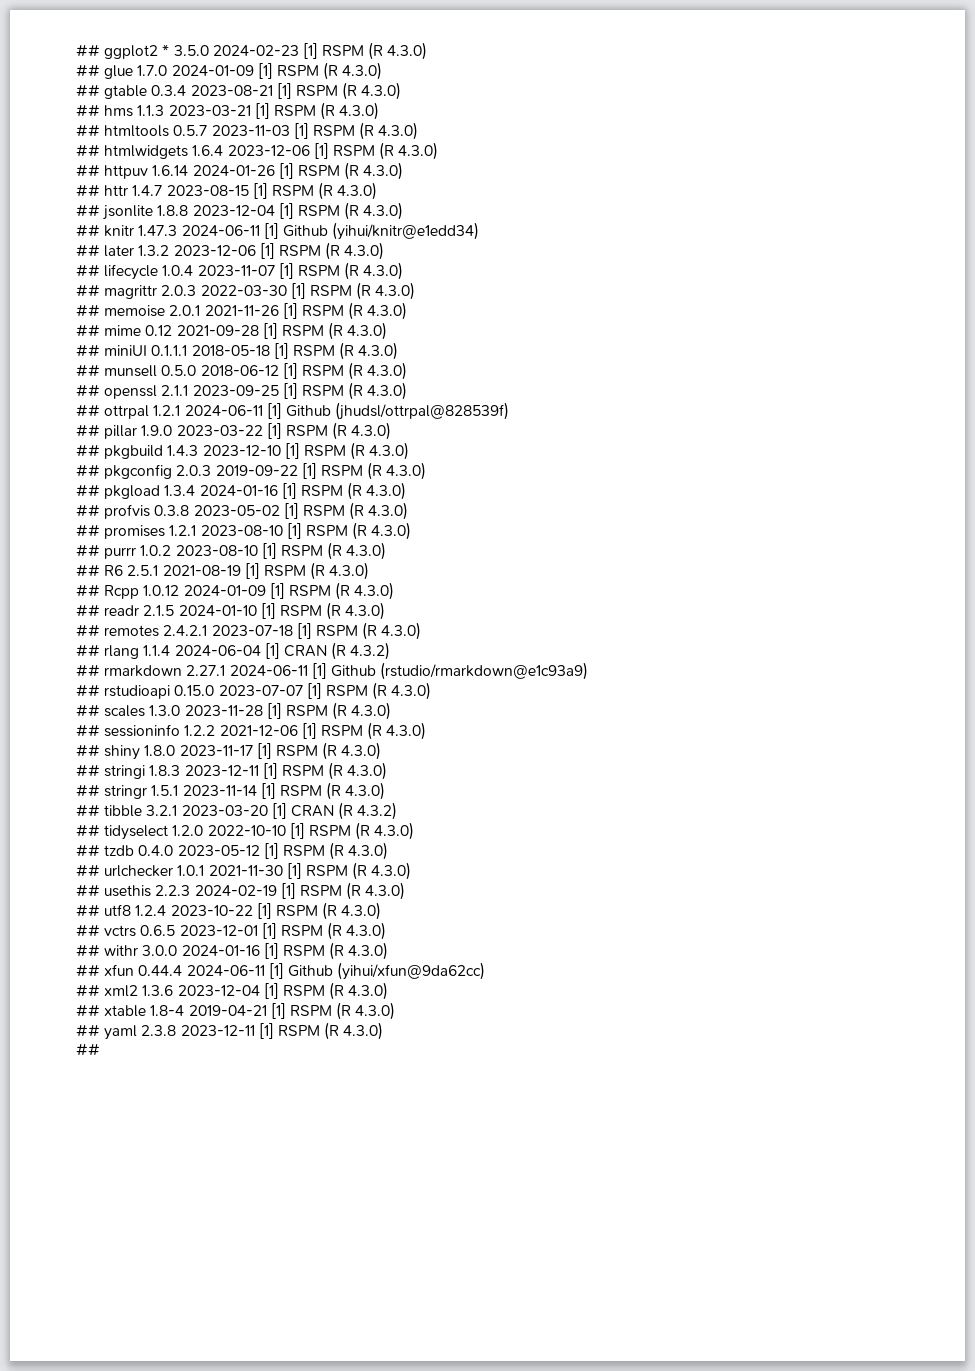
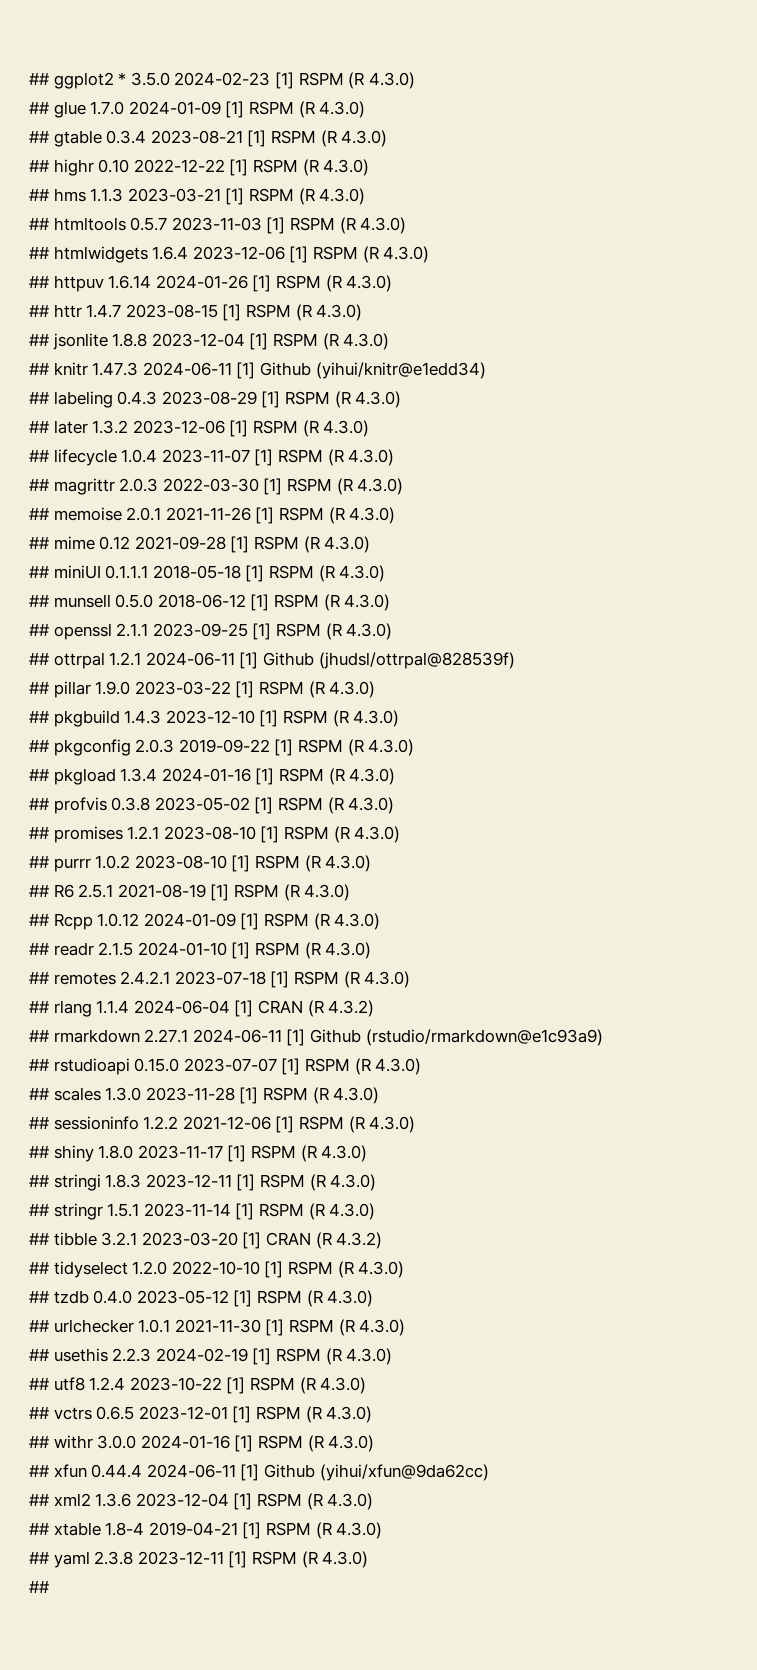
(402, 91) none -> [29,159,370,176] // ## highr 0.10 2022-12-22 [1] RSPM (R 4.3.0)
(480, 231) none -> [29,391,402,408] // ## labeling 0.4.3 2023-08-29 [1] RSPM (R 4.3.0)

